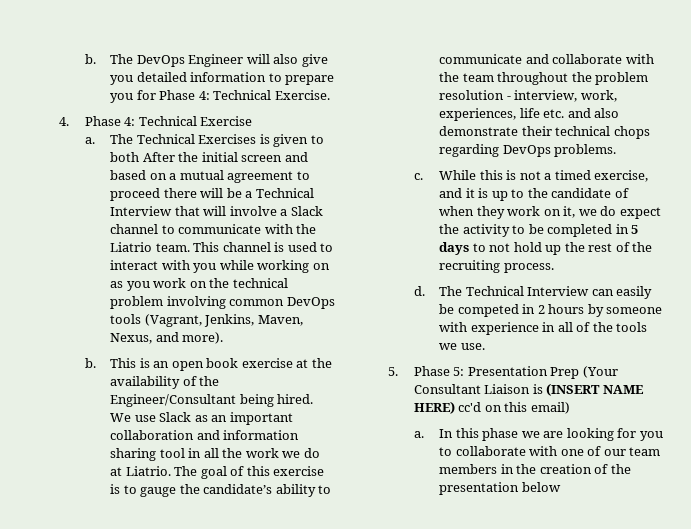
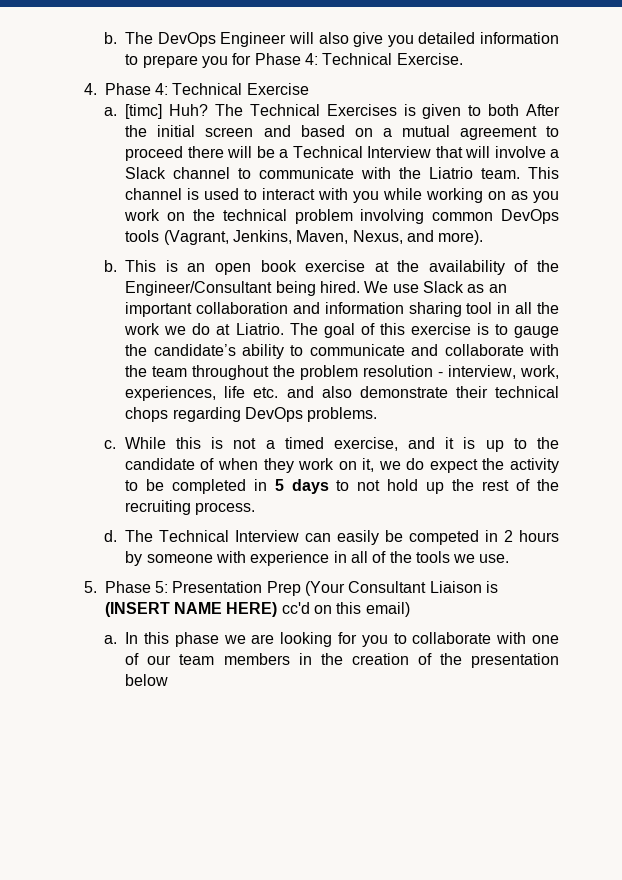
(95, 140) none -> [125,104,209,119] [timc] Huh?

